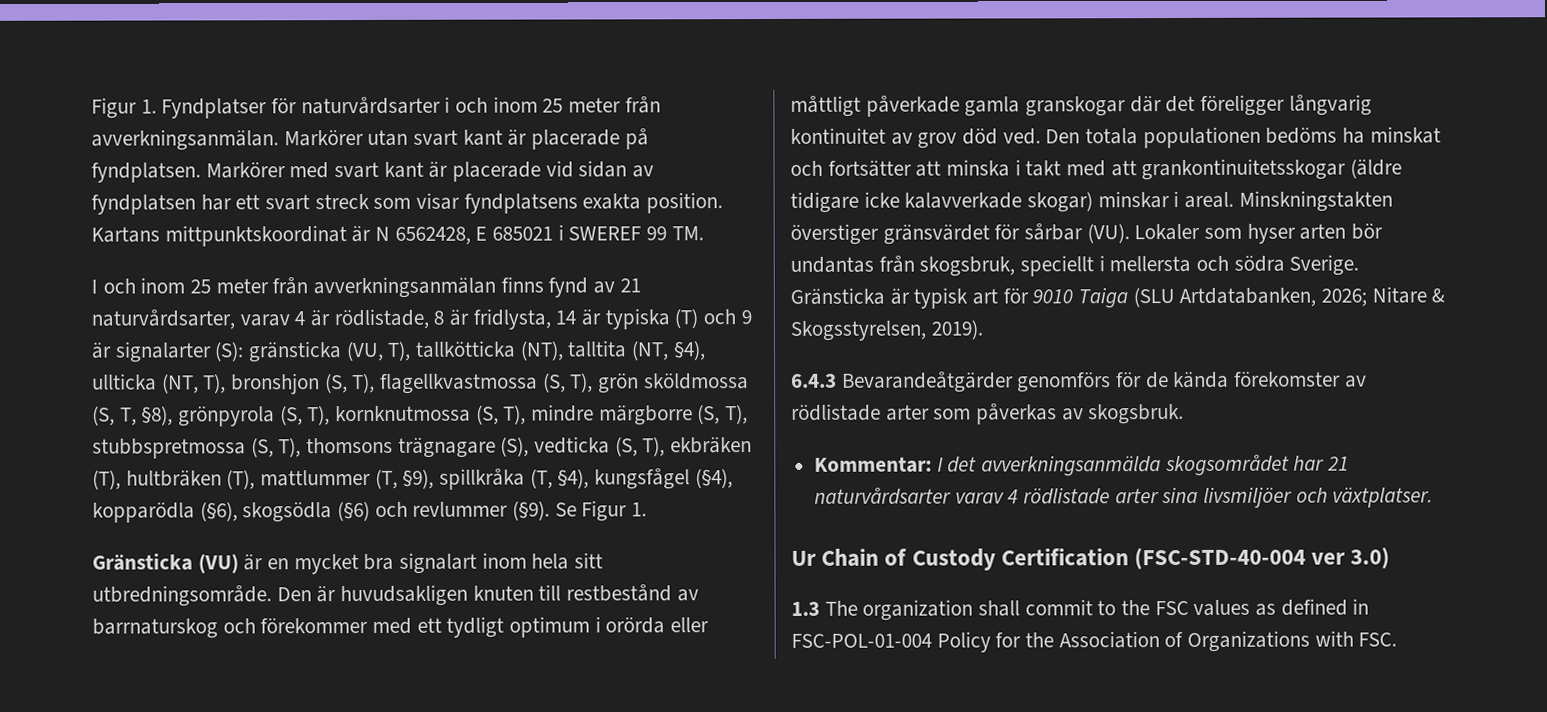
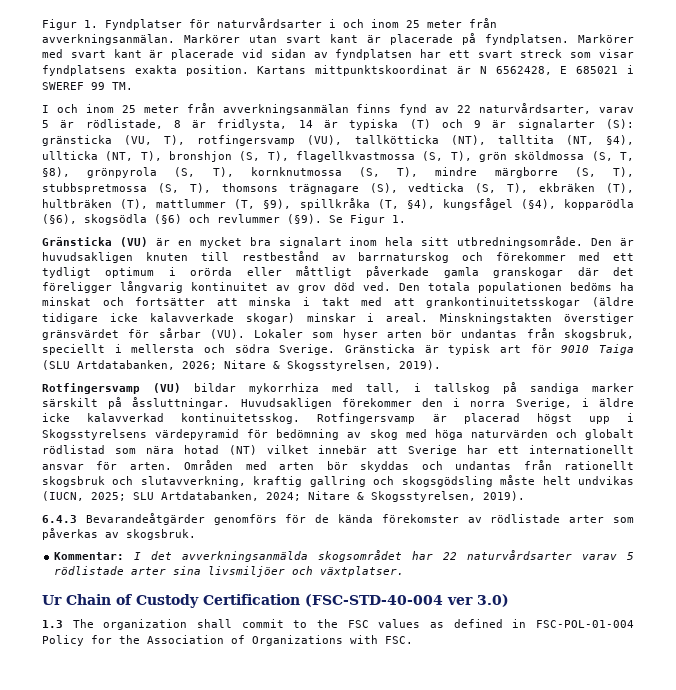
[619,278,641,293] 21 -> [457,105,472,113] 22
[294,311,306,326] 4 -> [42,120,49,128] 5
(412, 350) none -> [197,135,343,146] rotfingersvamp (VU),
(983, 329) none -> [42,382,634,394] [42,397,634,409] [42,413,634,424] [42,429,635,440] [42,445,635,456] [42,460,634,472] [42,475,635,487] [42,491,525,502] // Rotfingersvamp (VU) bildar mykorrhiza med tall, i tallskog på sandiga marker särskilt på åssluttningar. Huvudsakligen förekommer den i norra Sverige, i äldre icke kalavverkad kontinuitetsskog. Rotfingersvamp är placerad högst upp i Skogsstyrelsens värdepyramid för bedömning av skog med höga naturvärden och globalt rödlistad som nära hotad (NT) vilket innebär att Sverige har ett internationellt ansvar för arten. Områden med arten bör skyddas och undantas från rationellt skogsbruk och slutavverkning, kraftig gallring och skogsgödsling måste helt undvikas (IUCN, 2025; SLU Artdatabanken, 2024; Nitare & Skogsstyrelsen, 2019).
[1327,456,1350,471] 21 -> [443,552,458,560] 22
[1007,489,1019,504] 4 -> [627,552,634,560] 5

